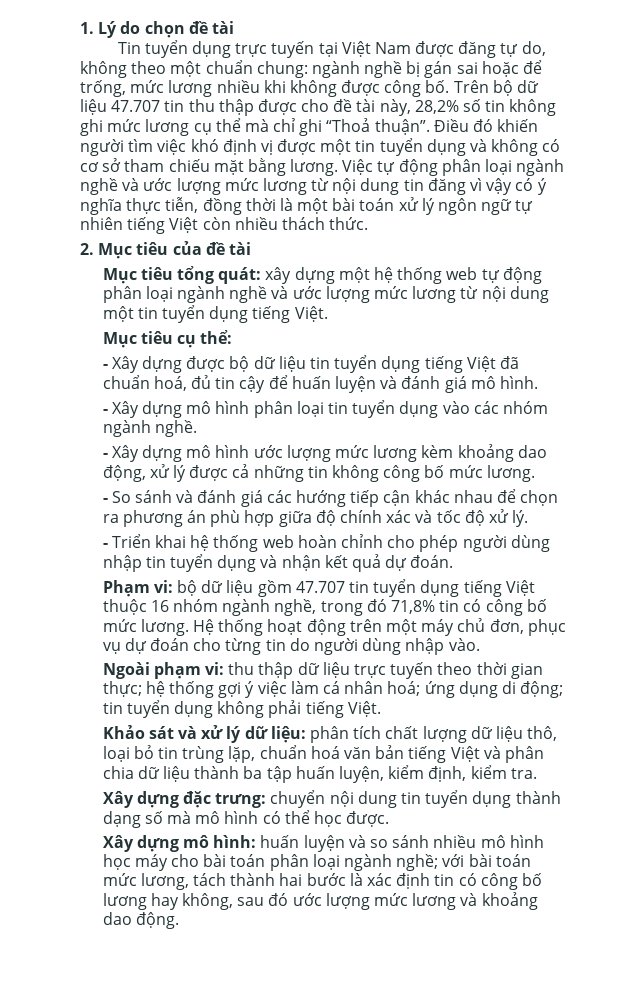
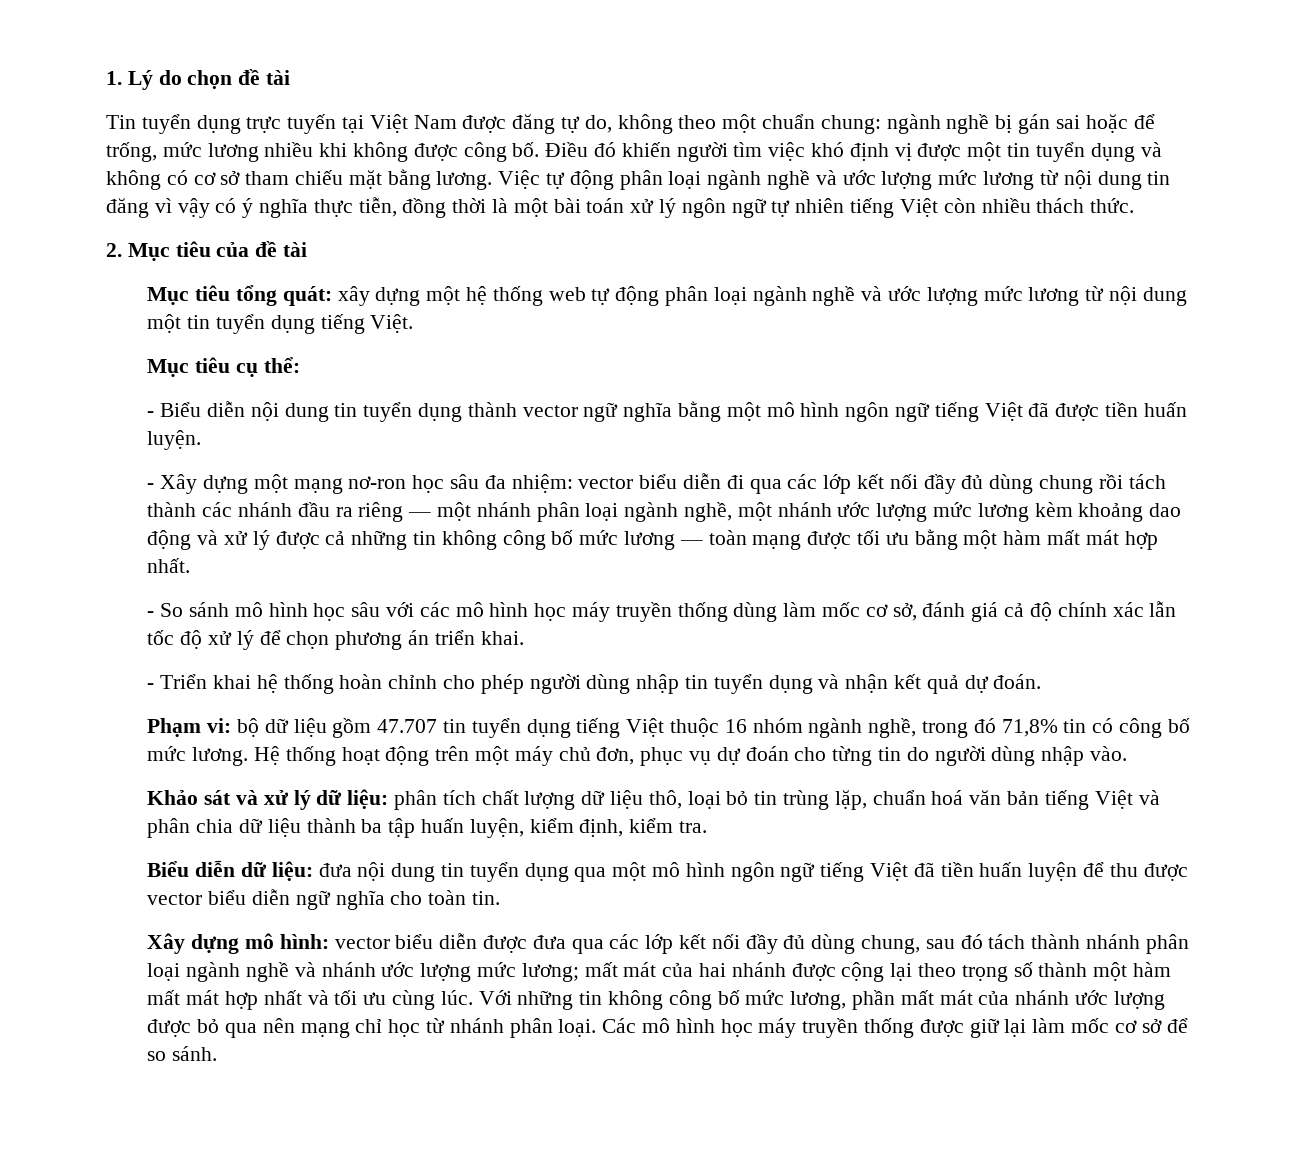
[453,80,540,96] [80,99,557,116] [80,118,430,136] Trên bộ dữ liệu 47.707 tin thu thập được cho đề tài này, 28,2% số tin không ghi mức lương cụ thể mà chỉ ghi “Thoả thuận”. -> (540, 149) none
[111,355,519,373] [102,375,538,393] [102,400,548,418] [102,420,197,437] [102,445,250,462] Xây dựng được bộ dữ liệu tin tuyển dụng tiếng Việt đã chuẩn hoá, đủ tin cậy để huấn luyện và đánh giá mô hình. // - Xây dựng mô hình phân loại tin tuyển dụng vào các nhóm ngành nghề. // - Xây dựng mô hình -> [160,401,1187,422] [147,430,202,450] [147,473,1166,494] [147,502,832,522] Biểu diễn nội dung tin tuyển dụng thành vector ngữ nghĩa bằng một mô hình ngôn ngữ tiếng Việt đã được tiền huấn luyện. // - Xây dựng một mạng nơ-ron học sâu đa nhiệm: vector biểu diễn đi qua các lớp kết nối đầy đủ dùng chung rồi tách thành các nhánh đầu ra riêng — một nhánh phân loại ngành nghề, một nhánh
[102,465,146,482] động, -> [147,530,219,550] động và
[486,465,535,482] [102,489,559,507] [102,510,312,527] lương. // - So sánh và đánh giá các hướng tiếp cận khác nhau để chọn ra phương án phù hợp giữa -> [624,529,1158,550] [147,558,191,573] [147,602,1025,622] lương — toàn mạng được tối ưu bằng một hàm mất mát hợp nhất. // - So sánh mô hình học sâu với các mô hình học máy truyền thống dùng làm mốc cơ sở, đánh giá cả
[415,510,433,523] và -> [1149,601,1177,617] lẫn
[512,510,529,527] lý. -> [236,630,524,650] lý để chọn phương án triển khai.
[262,535,294,548] web -> (334, 684) none
[102,662,543,679] [102,681,564,698] [102,700,381,718] // Ngoài phạm vi: thu thập dữ liệu trực tuyến theo thời gian thực; hệ thống gợi ý việc làm cá nhân hoá; ứng dụng di động; tin tuyển dụng không phải tiếng Việt. -> (1128, 753) none
[102,790,561,808] [102,810,390,828] [102,835,544,852] [102,854,531,871] [102,873,542,890] [102,892,538,910] [102,912,179,929] Xây dựng đặc trưng: chuyển nội dung tin tuyển dụng thành dạng số mà mô hình có thể học được. // Xây dựng mô hình: huấn luyện và so sánh nhiều mô hình học máy cho bài toán phân loại ngành nghề; với bài toán mức lương, tách thành hai bước là xác định tin có công bố lương hay không, sau đó ước lượng mức lương và khoảng dao động. -> [147,860,1188,882] [147,889,501,910] [147,933,1189,954] [147,962,1172,982] [147,990,1165,1010] [147,1018,1188,1038] [147,1046,218,1061] Biểu diễn dữ liệu: đưa nội dung tin tuyển dụng qua một mô hình ngôn ngữ tiếng Việt đã tiền huấn luyện để thu được vector biểu diễn ngữ nghĩa cho toàn tin. // Xây dựng mô hình: vector biểu diễn được đưa qua các lớp kết nối đầy đủ dùng chung, sau đó tách thành nhánh phân loại ngành nghề và nhánh ước lượng mức lương; mất mát của hai nhánh được cộng lại theo trọng số thành một hàm mất mát hợp nhất và tối ưu cùng lúc. Với những tin không công bố mức lương, phần mất mát của nhánh ước lượng được bỏ qua nên mạng chỉ học từ nhánh phân loại. Các mô hình học máy truyền thống được giữ lại làm mốc cơ sở để so sánh.

